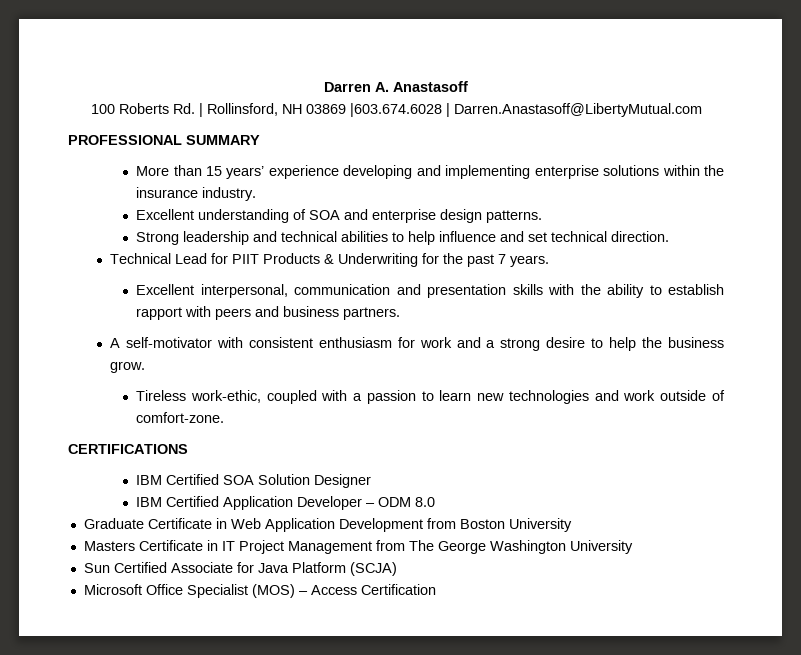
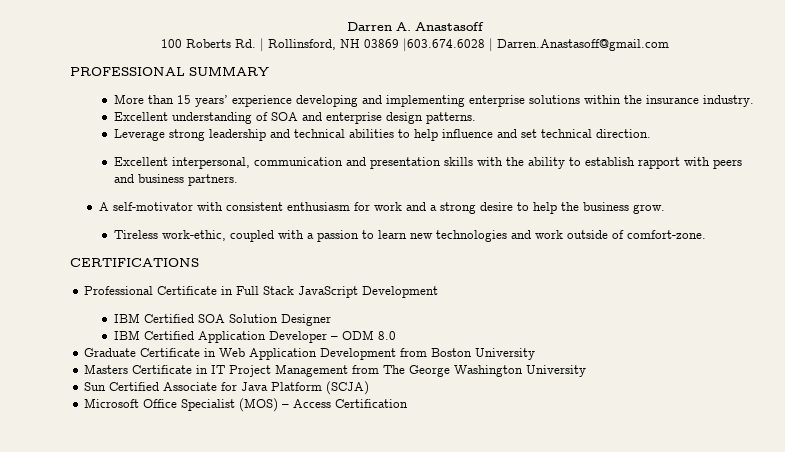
[453,103,702,117] Darren.Anastasoff@LibertyMutual.com -> [497,39,669,51] Darren.Anastasoff@gmail.com
[136,232,180,245] Strong -> [113,129,205,141] Leverage strong
[110,253,550,267] // Technical Lead for PIIT Products & Underwriting for the past 7 years. -> (651, 133) none
(188, 449) none -> [84,286,439,298] // Professional Certificate in Full Stack JavaScript Development

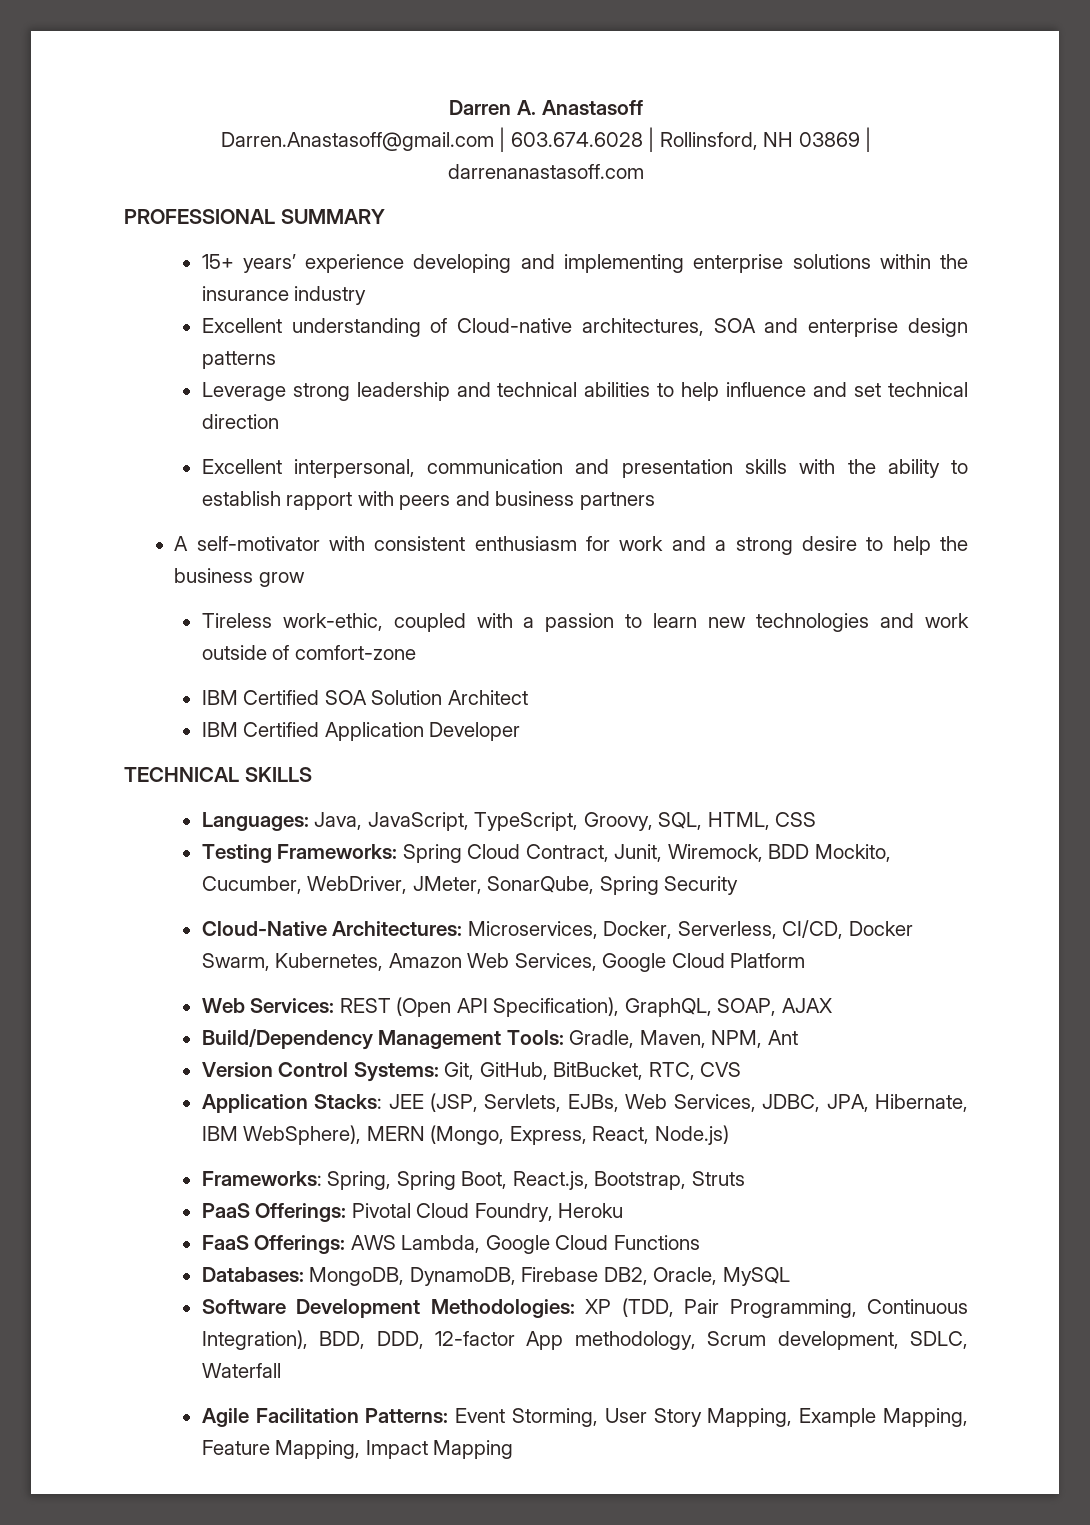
[161,39,256,48] 100 Roberts Rd. -> [220,127,643,152] Darren.Anastasoff@gmail.com | 603.674.6028
[403,38,669,52] |603.674.6028 | Darren.Anastasoff@gmail.com -> [865,127,872,152] [448,164,644,179] | darrenanastasoff.com
[113,94,191,104] More than 15 -> [201,254,234,269] 15+
[702,95,754,107] industry. -> [294,286,367,305] industry
(268, 116) none -> [457,318,704,336] Cloud-native architectures,
[425,112,476,124] patterns. -> [201,351,276,369] patterns
[595,129,651,138] direction. -> [201,414,279,429] direction
[187,174,238,186] partners. -> [579,492,655,510] partners
[633,204,666,214] grow. -> [258,572,305,587] grow
[626,230,706,239] [70,258,199,267] [84,286,439,298] comfort-zone. // CERTIFICATIONS // Professional Certificate in Full Stack JavaScript Development -> [294,645,416,660] comfort-zone
[280,314,331,326] Designer -> [447,690,528,705] Architect
[330,330,396,340] [84,348,536,360] [84,364,587,377] [84,381,370,395] [84,398,409,412] – ODM 8.0 // Graduate Certificate in Web Application Development from Boston University // Masters Certificate in IT Project Management from The George Washington University // Sun Certified Associate for Java Platform (SCJA) // Microsoft Office Specialist (MOS) – Access Certification -> [124,767,312,782] [201,812,817,831] [201,844,892,863] [201,876,739,895] [201,920,913,939] [201,953,806,972] [201,997,833,1017] [201,1029,798,1050] [201,1062,742,1082] [201,1093,968,1113] [201,1125,729,1145] [201,1171,745,1190] [201,1203,624,1222] [201,1235,700,1254] [201,1267,790,1286] [201,1298,968,1318] [201,1330,969,1350] [201,1363,281,1378] [201,1408,968,1427] [201,1440,514,1459] // TECHNICAL SKILLS // Languages: Java, JavaScript, TypeScript, Groovy, SQL, HTML, CSS // Testing Frameworks: Spring Cloud Contract, Junit, Wiremock, BDD Mockito, Cucumber, WebDriver, JMeter, SonarQube, Spring Security // Cloud-Native Architectures: Microservices, Docker, Serverless, CI/CD, Docker Swarm, Kubernetes, Amazon Web Services, Google Cloud Platform // Web Services: REST (Open API Specification), GraphQL, SOAP, AJAX // Build/Dependency Management Tools: Gradle, Maven, NPM, Ant // Version Control Systems: Git, GitHub, BitBucket, RTC, CVS // Application Stacks: JEE (JSP, Servlets, EJBs, Web Services, JDBC, JPA, Hibernate, IBM WebSphere), MERN (Mongo, Express, React, Node.js) // Frameworks: Spring, Spring Boot, React.js, Bootstrap, Struts // PaaS Offerings: Pivotal Cloud Foundry, Heroku // FaaS Offerings: AWS Lambda, Google Cloud Functions // Databases: MongoDB, DynamoDB, Firebase DB2, Oracle, MySQL // Software Development Methodologies: XP (TDD, Pair Programming, Continuous Integration), BDD, DDD, 12-factor App methodology, Scrum development, SDLC, Waterfall // Agile Facilitation Patterns: Event Storming, User Story Mapping, Example Mapping, Feature Mapping, Impact Mapping

